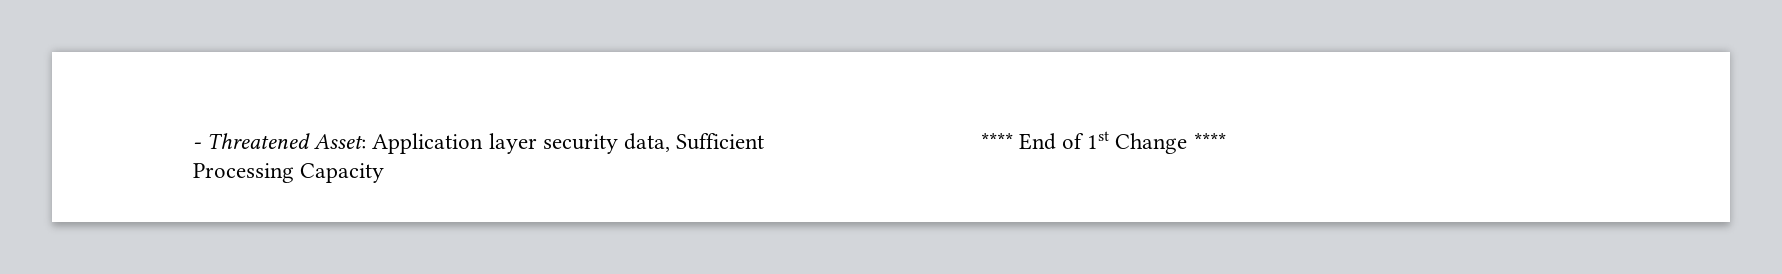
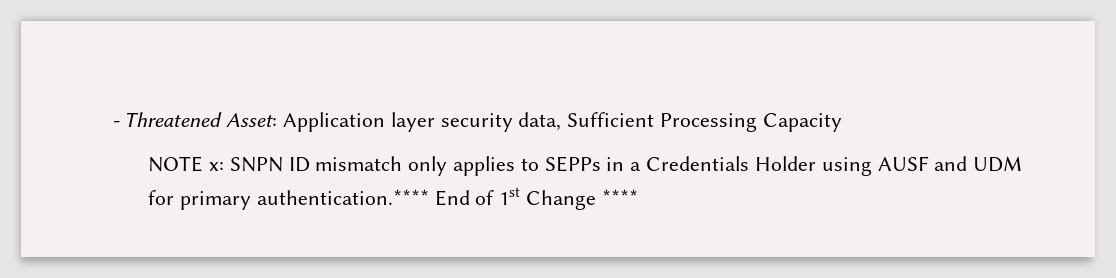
[980,132,1013,149] **** -> [148,156,1023,176] [148,189,429,210] NOTE x: SNPN ID mismatch only applies to SEPPs in a Credentials Holder using AUSF and UDM for primary authentication.****

